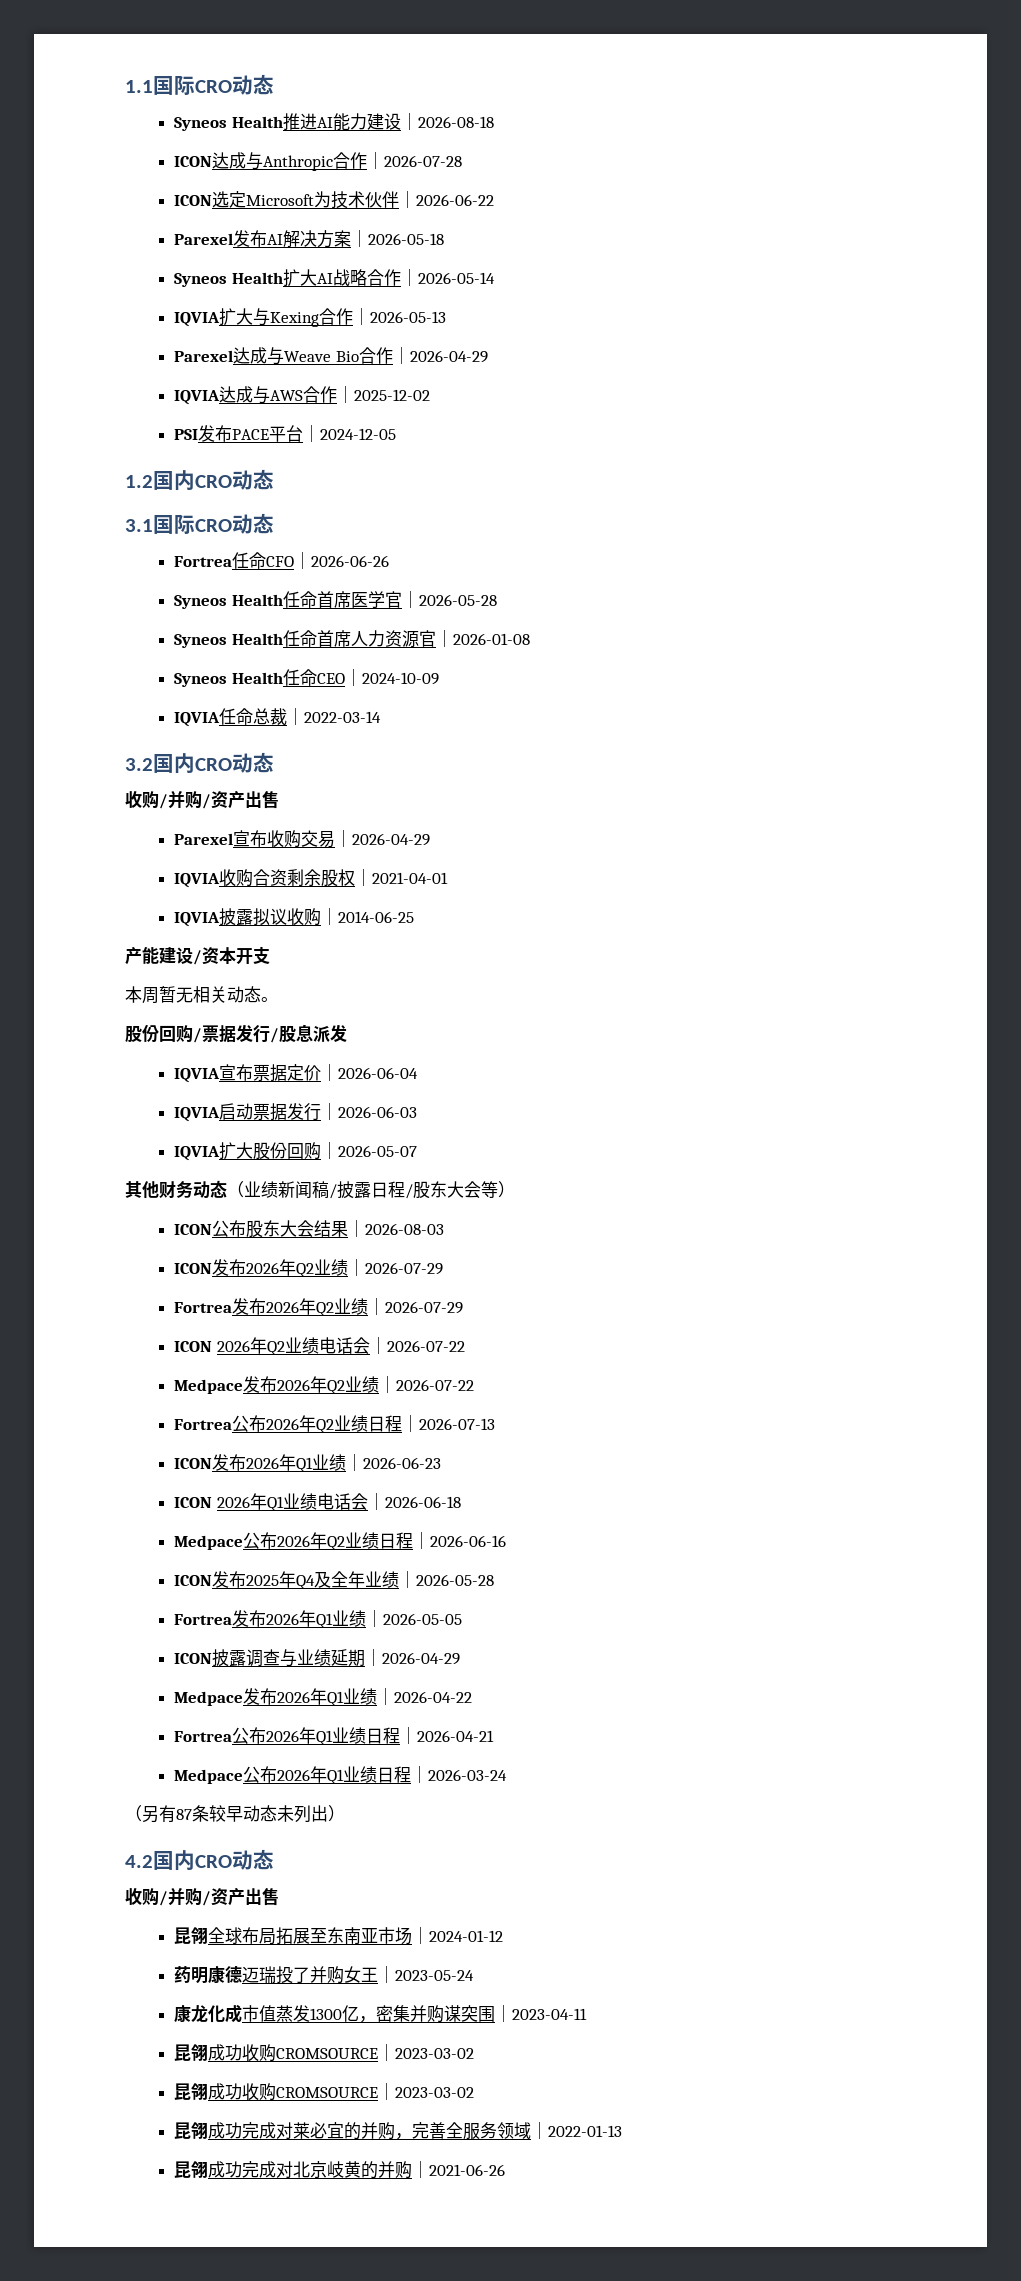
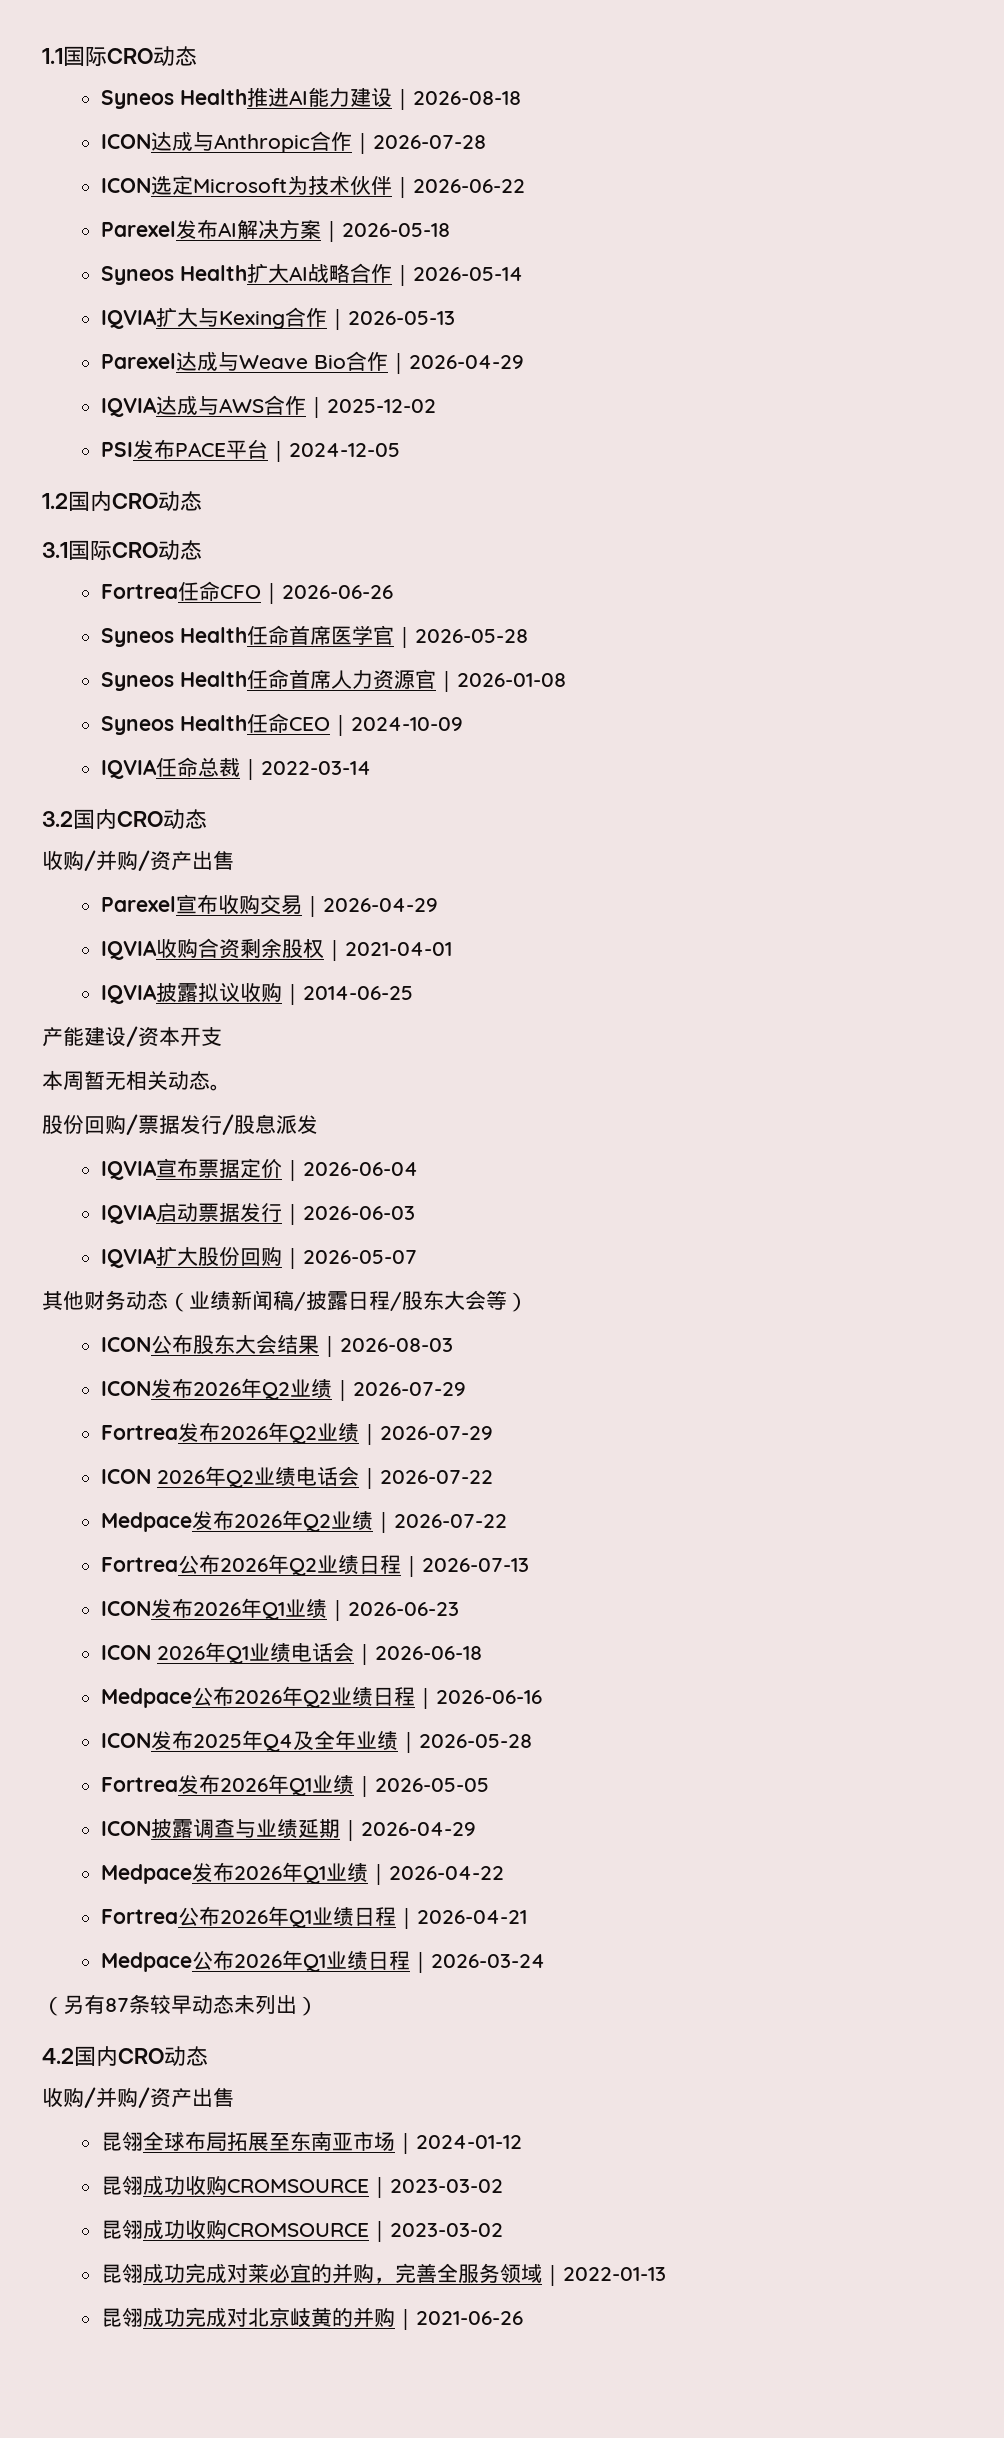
[174,1966,475,1984] [174,2004,588,2023] // 药明康德迈瑞投了并购女王｜2023-05-24 // 康龙化成市值蒸发1300亿，密集并购谋突围｜2023-04-11 -> (522, 2142) none

